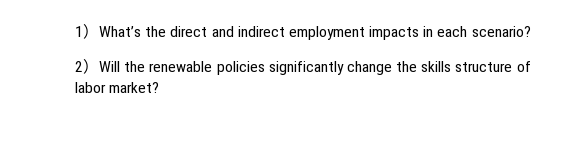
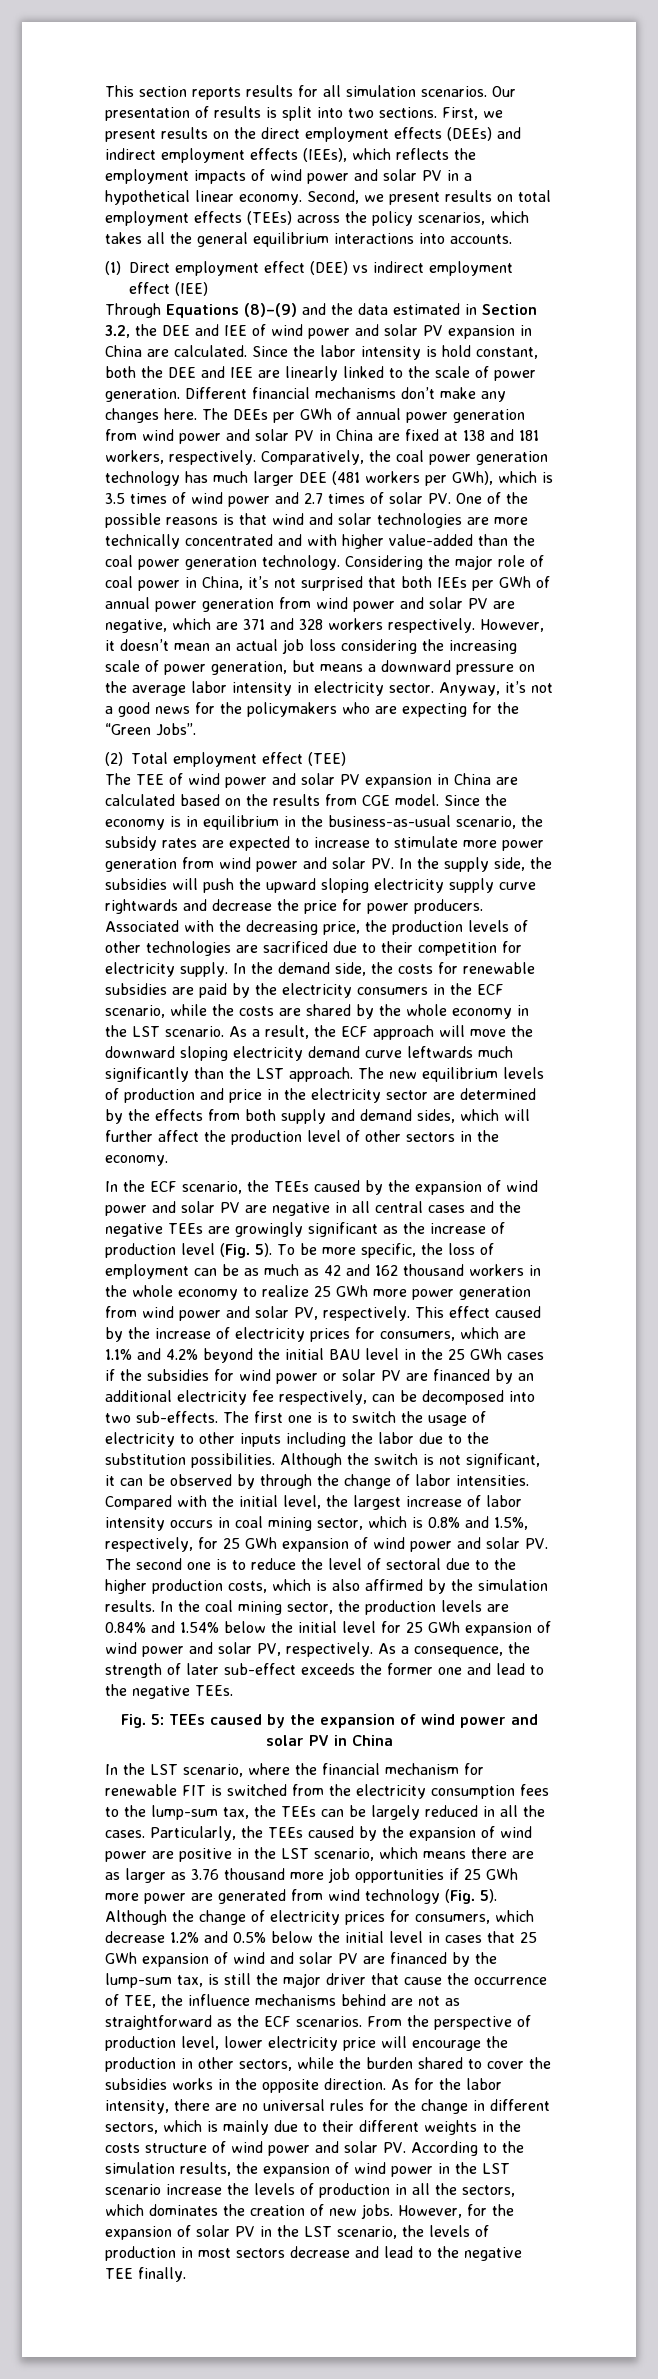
[75,24,531,40] [75,59,531,75] [75,82,160,93] 1）What’s the direct and indirect employment impacts in each scenario? // 2）Will the renewable policies significantly change the skills structure of labor market? -> [105,85,516,100] [105,106,503,121] [105,127,521,142] [105,148,476,163] [105,169,472,184] [105,190,551,205] [105,211,529,226] [105,232,512,247] [105,261,513,276] [129,282,208,296] [105,303,537,318] [105,324,532,339] [105,345,538,360] [105,366,536,381] [105,387,506,402] [105,408,525,423] [105,429,539,444] [105,450,548,465] [105,471,553,486] [105,492,528,507] [105,513,528,528] [105,534,535,549] [105,555,544,570] [105,576,550,591] [105,597,515,612] [105,618,544,633] [105,639,517,654] [105,660,535,675] [105,681,553,696] [105,702,519,717] [105,723,196,736] [105,752,346,767] [105,773,518,788] [105,794,507,806] [105,815,543,830] [105,836,544,851] [105,857,552,872] [105,878,536,893] [105,899,483,914] [105,920,528,935] [105,941,522,956] [105,962,535,977] [105,983,504,998] [105,1004,529,1019] [105,1025,533,1040] [105,1046,513,1061] [105,1067,544,1082] [105,1088,536,1103] [105,1109,530,1124] [105,1130,499,1145] [105,1155,168,1166] [105,1180,538,1195] [105,1201,521,1216] [105,1222,505,1237] [105,1243,494,1258] [105,1264,541,1279] [105,1285,531,1300] [105,1306,541,1321] [105,1327,526,1342] [105,1348,544,1363] [105,1369,534,1384] [105,1390,535,1405] [105,1411,486,1426] [105,1432,489,1447] [105,1453,540,1468] [105,1474,529,1489] [105,1495,522,1510] [105,1516,528,1531] [105,1537,548,1552] [105,1558,516,1570] [105,1579,548,1594] [105,1600,509,1615] [105,1621,551,1636] [105,1642,530,1657] [105,1663,544,1678] [105,1684,233,1699] [120,1714,538,1728] [265,1735,393,1746] [105,1763,484,1777] [105,1784,549,1799] [105,1805,545,1820] [105,1826,532,1841] [105,1847,534,1862] [105,1868,518,1883] [105,1889,497,1904] [105,1910,534,1925] [105,1931,537,1943] [105,1952,497,1967] [105,1973,547,1988] [105,1994,460,2008] [105,2015,531,2030] [105,2036,508,2051] [105,2057,551,2072] [105,2078,502,2093] [105,2099,550,2114] [105,2120,521,2135] [105,2141,524,2156] [105,2162,510,2177] [105,2183,515,2198] [105,2204,514,2219] [105,2225,489,2240] [105,2246,522,2261] [105,2267,186,2282] This section reports results for all simulation scenarios. Our presentation of results is split into two sections. First, we present results on the direct employment effects (DEEs) and indirect employment effects (IEEs), which reflects the employment impacts of wind power and solar PV in a hypothetical linear economy. Second, we present results on total employment effects (TEEs) across the policy scenarios, which takes all the general equilibrium interactions into accounts. // (1) Direct employment effect (DEE) vs indirect employment effect (IEE) // Through Equations (8)–(9) and the data estimated in Section 3.2, the DEE and IEE of wind power and solar PV expansion in China are calculated. Since the labor intensity is hold constant, both the DEE and IEE are linearly linked to the scale of power generation. Different financial mechanisms don’t make any changes here. The DEEs per GWh of annual power generation from wind power and solar PV in China are fixed at 138 and 181 workers, respectively. Comparatively, the coal power generation technology has much larger DEE (481 workers per GWh), which is 3.5 times of wind power and 2.7 times of solar PV. One of the possible reasons is that wind and solar technologies are more technically concentrated and with higher value-added than the coal power generation technology. Considering the major role of coal power in China, it’s not surprised that both IEEs per GWh of annual power generation from wind power and solar PV are negative, which are 371 and 328 workers respectively. However, it doesn’t mean an actual job loss considering the increasing scale of power generation, but means a downward pressure on the average labor intensity in electricity sector. Anyway, it’s not a good news for the policymakers who are expecting for the “Green Jobs”. // (2) Total employment effect (TEE) // The TEE of wind power and solar PV expansion in China are calculated based on the results from CGE model. Since the economy is in equilibrium in the business-as-usual scenario, the subsidy rates are expected to increase to stimulate more power generation from wind power and solar PV. In the supply side, the subsidies will push the upward sloping electricity supply curve rightwards and decrease the price for power producers. Associated with the decreasing price, the production levels of other technologies are sacrificed due to their competition for electricity supply. In the demand side, the costs for renewable subsidies are paid by the electricity consumers in the ECF scenario, while the costs are shared by the whole economy in the LST scenario. As a result, the ECF approach will move the downward sloping electricity demand curve leftwards much significantly than the LST approach. The new equilibrium levels of production and price in the electricity sector are determined by the effects from both supply and demand sides, which will further affect the production level of other sectors in the economy. // In the ECF scenario, the TEEs caused by the expansion of wind power and solar PV are negative in all central cases and the negative TEEs are growingly significant as the increase of production level (Fig. 5). To be more specific, the loss of employment can be as much as 42 and 162 thousand workers in the whole economy to realize 25 GWh more power generation from wind power and solar PV, respectively. This effect caused by the increase of electricity prices for consumers, which are 1.1% and 4.2% beyond the initial BAU level in the 25 GWh cases if the subsidies for wind power or solar PV are financed by an additional electricity fee respectively, can be decomposed into two sub-effects. The first one is to switch the usage of electricity to other inputs including the labor due to the substitution possibilities. Although the switch is not significant, it can be observed by through the change of labor intensities. Compared with the initial level, the largest increase of labor intensity occurs in coal mining sector, which is 0.8% and 1.5%, respectively, for 25 GWh expansion of wind power and solar PV. The second one is to reduce the level of sectoral due to the higher production costs, which is also affirmed by the simulation results. In the coal mining sector, the production levels are 0.84% and 1.54% below the initial level for 25 GWh expansion of wind power and solar PV, respectively. As a consequence, the strength of later sub-effect exceeds the former one and lead to the negative TEEs. // Fig. 5: TEEs caused by the expansion of wind power and solar PV in China // In the LST scenario, where the financial mechanism for renewable FIT is switched from the electricity consumption fees to the lump-sum tax, the TEEs can be largely reduced in all the cases. Particularly, the TEEs caused by the expansion of wind power are positive in the LST scenario, which means there are as larger as 3.76 thousand more job opportunities if 25 GWh more power are generated from wind technology (Fig. 5). Although the change of electricity prices for consumers, which decrease 1.2% and 0.5% below the initial level in cases that 25 GWh expansion of wind and solar PV are financed by the lump-sum tax, is still the major driver that cause the occurrence of TEE, the influence mechanisms behind are not as straightforward as the ECF scenarios. From the perspective of production level, lower electricity price will encourage the production in other sectors, while the burden shared to cover the subsidies works in the opposite direction. As for the labor intensity, there are no universal rules for the change in different sectors, which is mainly due to their different weights in the costs structure of wind power and solar PV. According to the simulation results, the expansion of wind power in the LST scenario increase the levels of production in all the sectors, which dominates the creation of new jobs. However, for the expansion of solar PV in the LST scenario, the levels of production in most sectors decrease and lead to the negative TEE finally.

